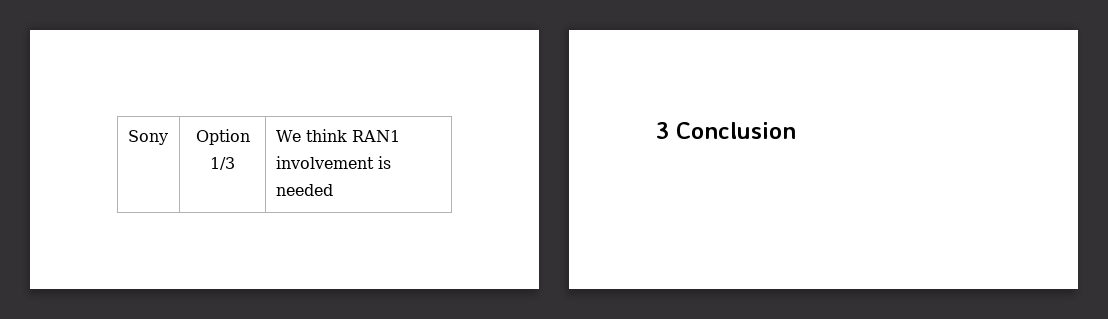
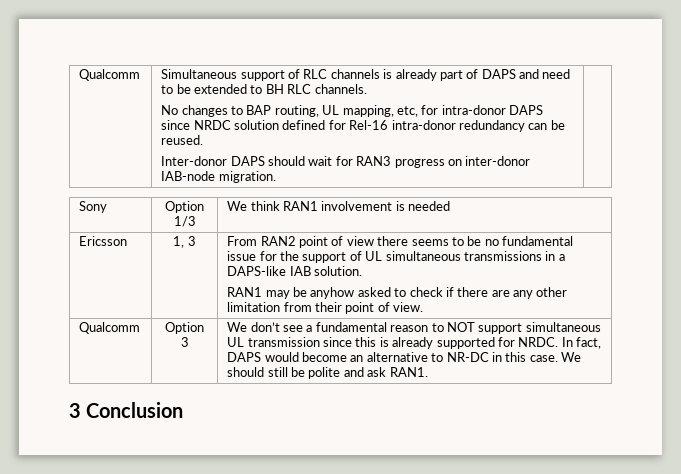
(127, 137) none -> [79,69,141,81] [161,69,571,81] [161,84,367,94] [161,105,544,117] [161,120,565,132] [161,135,204,145] [161,156,531,168] [161,171,276,183] Qualcomm | Simultaneous support of RLC channels is already part of DAPS and need to be extended to BH RLC channels. // No changes to BAP routing, UL mapping, etc, for intra-donor DAPS since NRDC solution defined for Rel-16 intra-donor redundancy can be reused. // Inter-donor DAPS should wait for RAN3 progress on inter-donor IAB-node migration. | //
(333, 190) none -> [79,236,128,246] [173,236,196,248] [227,236,574,248] [227,251,565,263] [227,266,363,276] [227,287,568,299] [227,302,424,314] [79,322,141,334] [165,322,204,334] [180,337,189,347] [227,322,601,334] [227,337,602,349] [227,352,582,362] [227,367,428,379] // Ericsson | 1, 3 | From RAN2 point of view there seems to be no fundamental issue for the support of UL simultaneous transmissions in a DAPS-like IAB solution. // RAN1 may be anyhow asked to check if there are any other limitation from their point of view. // Qualcomm | Option 3 | We don’t see a fundamental reason to NOT support simultaneous UL transmission since this is already supported for NRDC. In fact, DAPS would become an alternative to NR-DC in this case. We should still be polite and ask RAN1.

